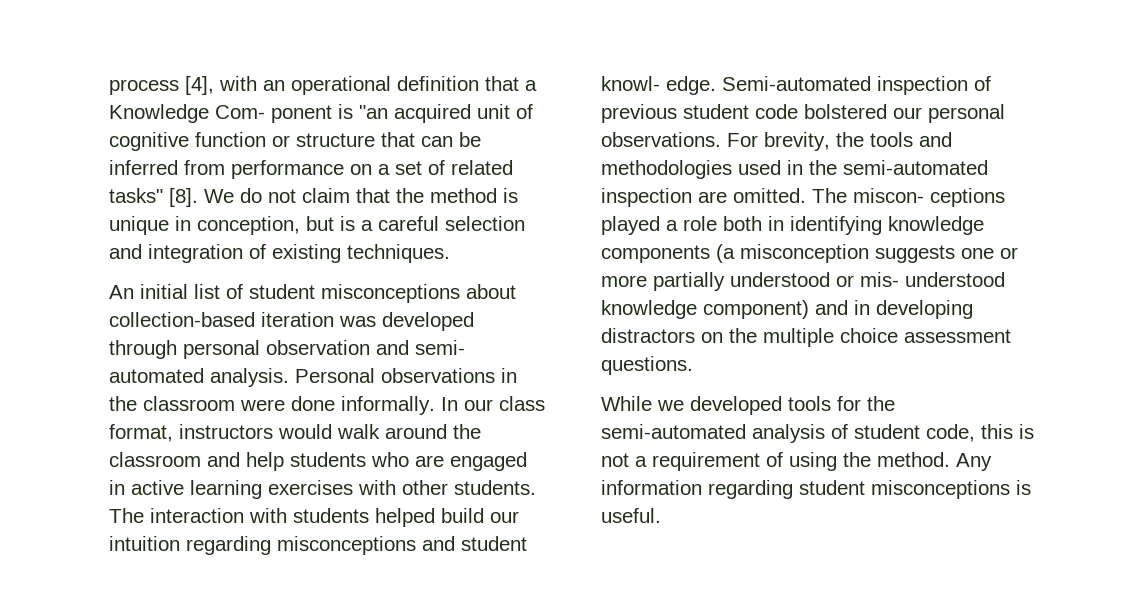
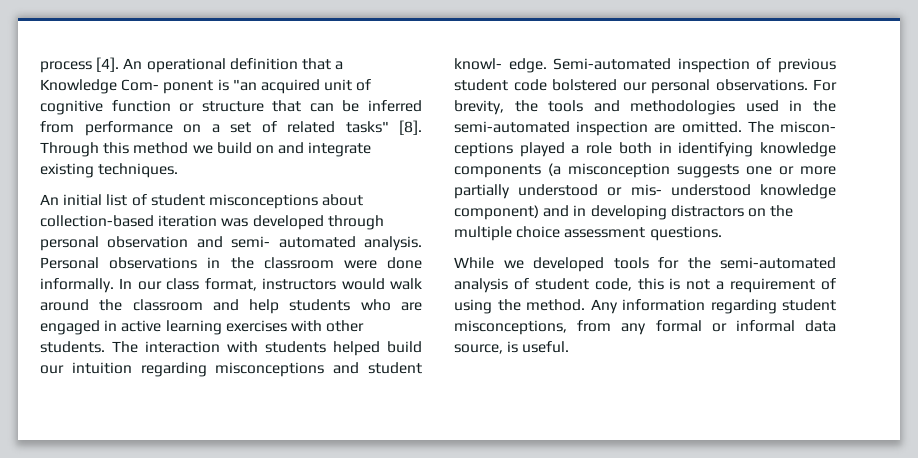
[185,76,285,95] [4], with an -> [96,57,143,72] [4]. An
[204,188,518,203] [109,216,525,235] [109,244,266,263] We do not claim that the method is unique in conception, but is a careful selection and integration of -> [40,142,372,157] Through this method we build on and integrate
[871,480,1010,499] misconceptions -> [454,320,836,335] [454,344,503,354] misconceptions, from any formal or informal data source,

